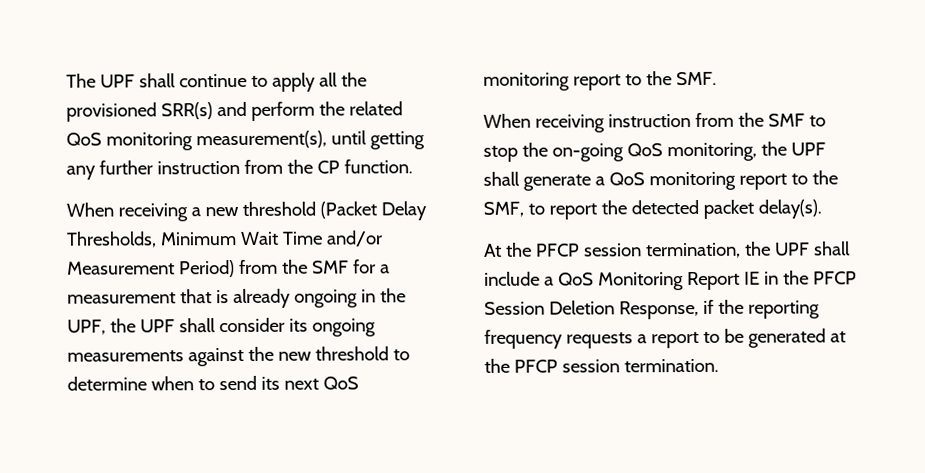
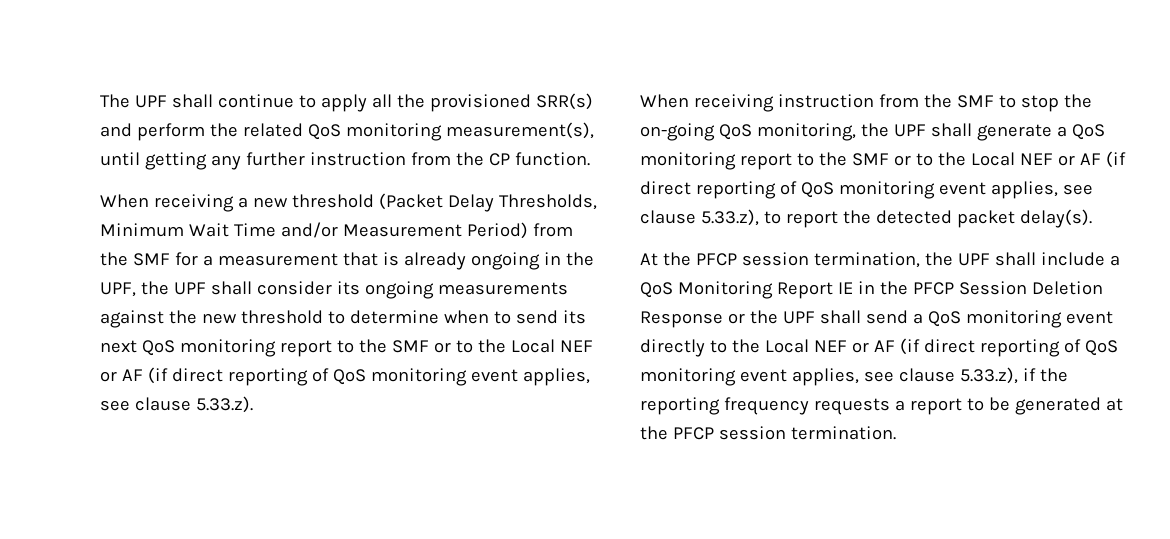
[675,71,717,86] SMF. -> [391,339,593,353] [100,367,590,386] [100,396,253,413] SMF or to the Local NEF or AF (if direct reporting of QoS monitoring event applies, see clause 5.33.z).
[483,201,524,217] SMF, -> [851,151,1126,168] [640,181,1093,199] [640,209,759,226] SMF or to the Local NEF or AF (if direct reporting of QoS monitoring event applies, see clause 5.33.z),
[618,300,699,320] Response, -> [640,310,1113,328] [640,338,1118,357] [640,367,1018,386] Response or the UPF shall send a QoS monitoring event directly to the Local NEF or AF (if direct reporting of QoS monitoring event applies, see clause 5.33.z),

